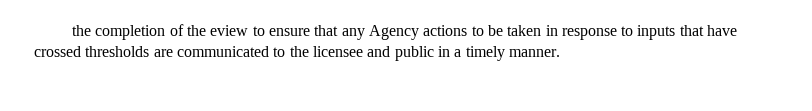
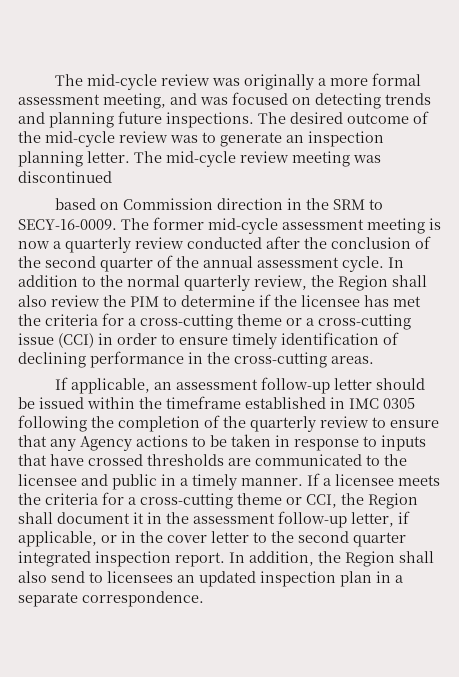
(72, 30) none -> [54,73,421,90] [18,92,431,109] [18,111,429,128] [18,131,384,147] [18,151,381,167] [18,171,112,183] [54,198,383,210] [18,217,441,234] [18,236,431,253] [18,255,404,272] [18,275,427,291] [18,294,421,307] [18,313,411,330] [18,332,399,349] [18,351,374,368] [54,377,425,394] [18,396,415,409] [18,415,87,432] The mid-cycle review was originally a more formal assessment meeting, and was focused on detecting trends and planning future inspections. The desired outcome of the mid-cycle review was to generate an inspection planning letter. The mid-cycle review meeting was discontinued // based on Commission direction in the SRM to SECY-16-0009. The former mid-cycle assessment meeting is now a quarterly review conducted after the conclusion of the second quarter of the annual assessment cycle. In addition to the normal quarterly review, the Region shall also review the PIM to determine if the licensee has met the criteria for a cross-cutting theme or a cross-cutting issue (CCI) in order to ensure timely identification of declining performance in the cross-cutting areas. // If applicable, an assessment follow-up letter should be issued within the timeframe established in IMC 0305 following
[210,25,249,36] eview -> [250,416,369,432] quarterly review
(560, 53) none -> [307,473,440,486] [18,492,418,509] [18,511,410,528] [18,531,406,547] [18,551,434,567] [18,571,403,587] [18,591,204,607] If a licensee meets the criteria for a cross-cutting theme or CCI, the Region shall document it in the assessment follow-up letter, if applicable, or in the cover letter to the second quarter integrated inspection report. In addition, the Region shall also send to licensees an updated inspection plan in a separate correspondence.

